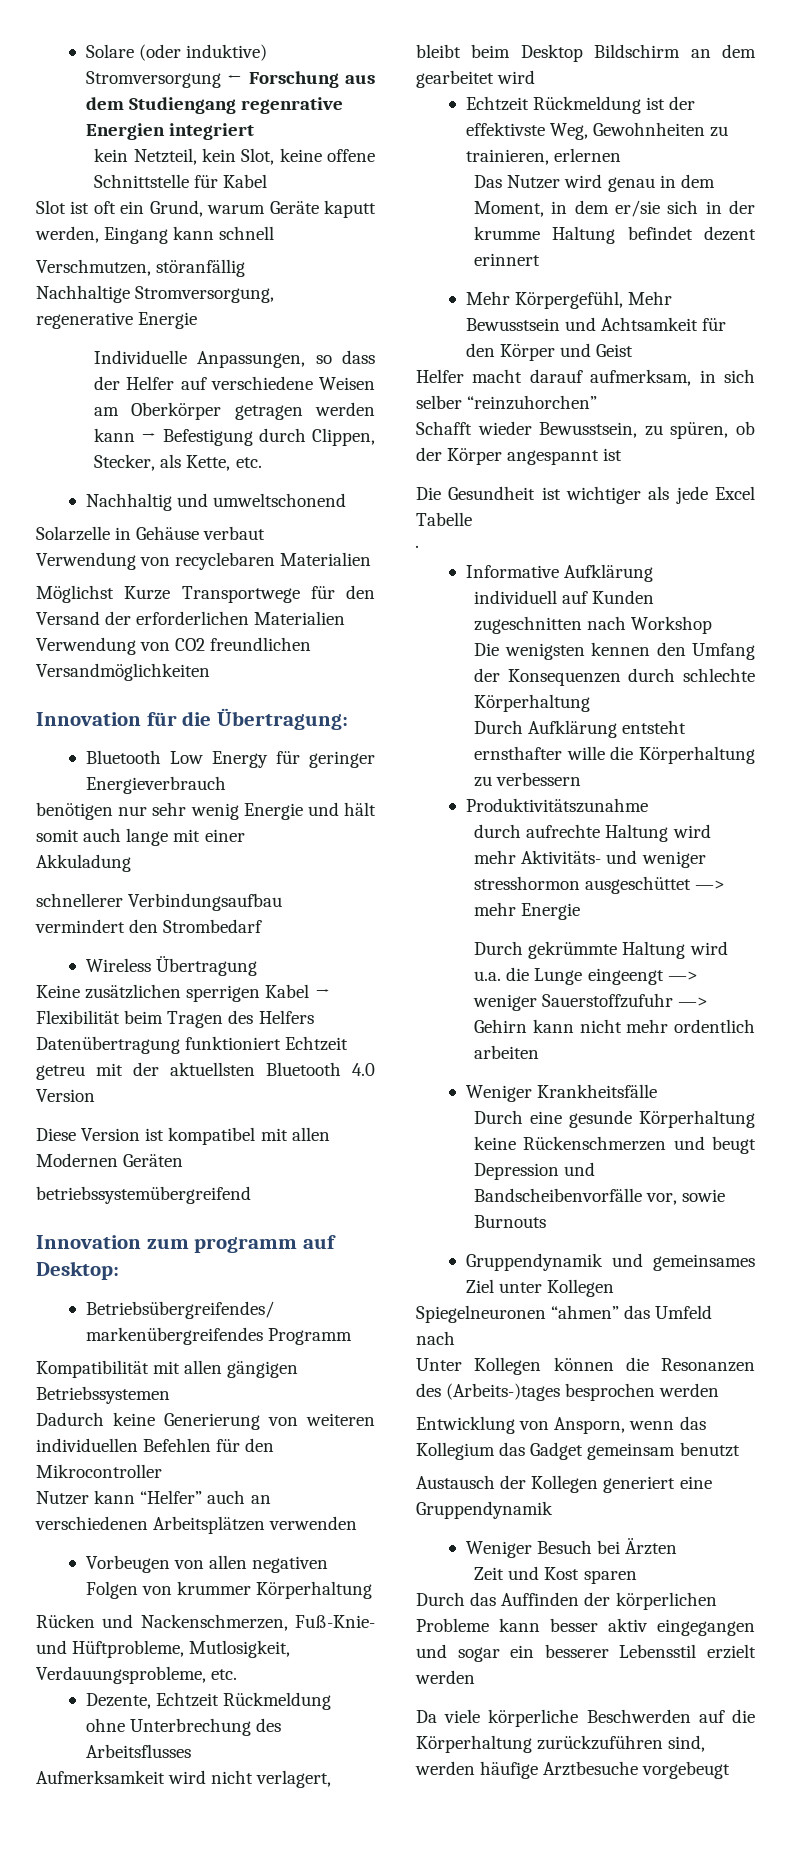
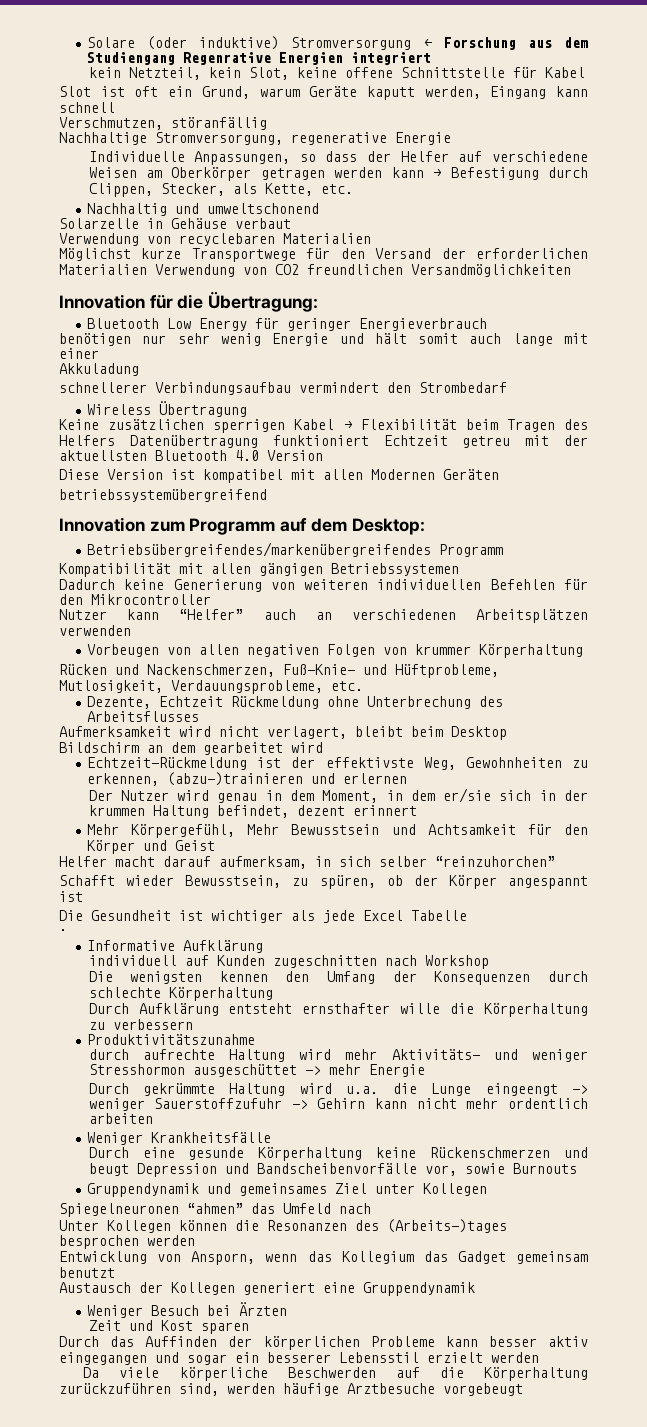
[241,97,344,114] regenrative -> [182,52,271,65] Regenrative
[124,586,171,600] Kurze -> [141,248,182,259] kurze
[194,1235,336,1253] programm auf -> [189,518,347,535] Programm auf dem
[465,96,642,114] Echtzeit Rückmeldung -> [86,757,247,770] Echtzeit-Rückmeldung
[465,149,549,165] trainieren, -> [86,772,335,786] erkennen, (abzu-)trainieren und
[474,175,503,188] Das -> [88,790,113,801] Der
[474,226,693,244] krumme Haltung befindet -> [88,805,289,818] krummen Haltung befindet,
[474,876,581,890] stresshormon -> [88,1064,185,1075] Stresshormon

